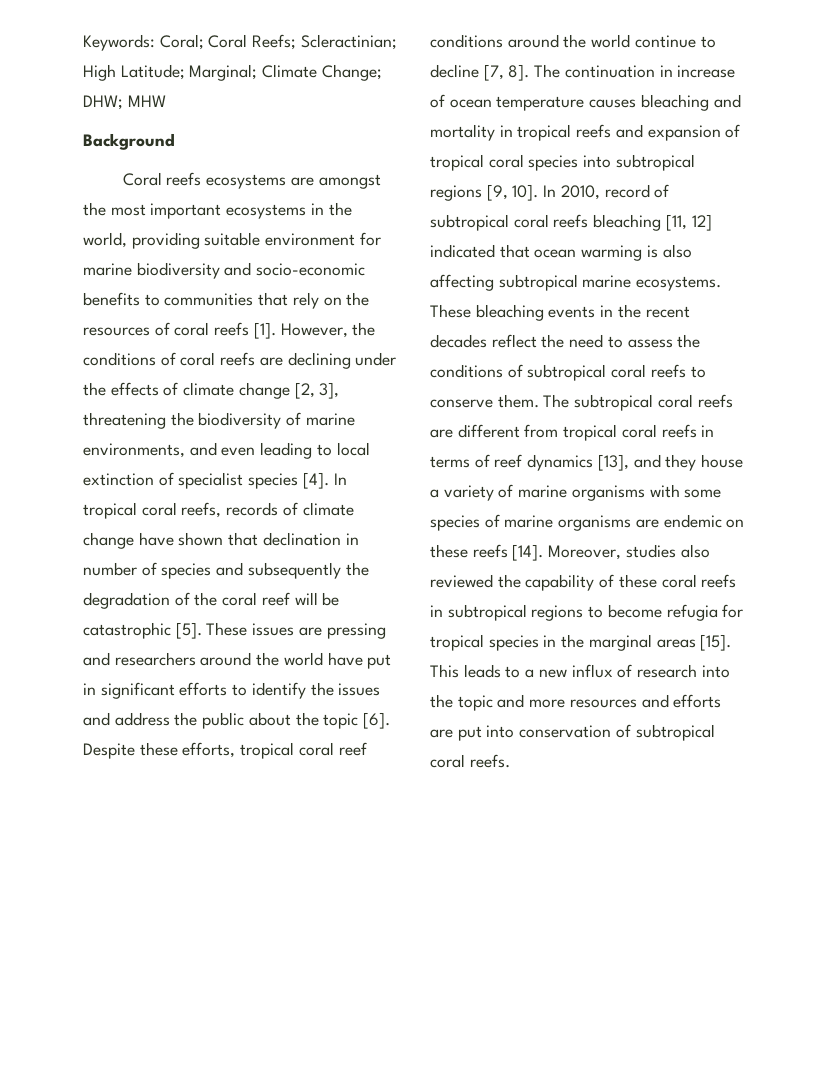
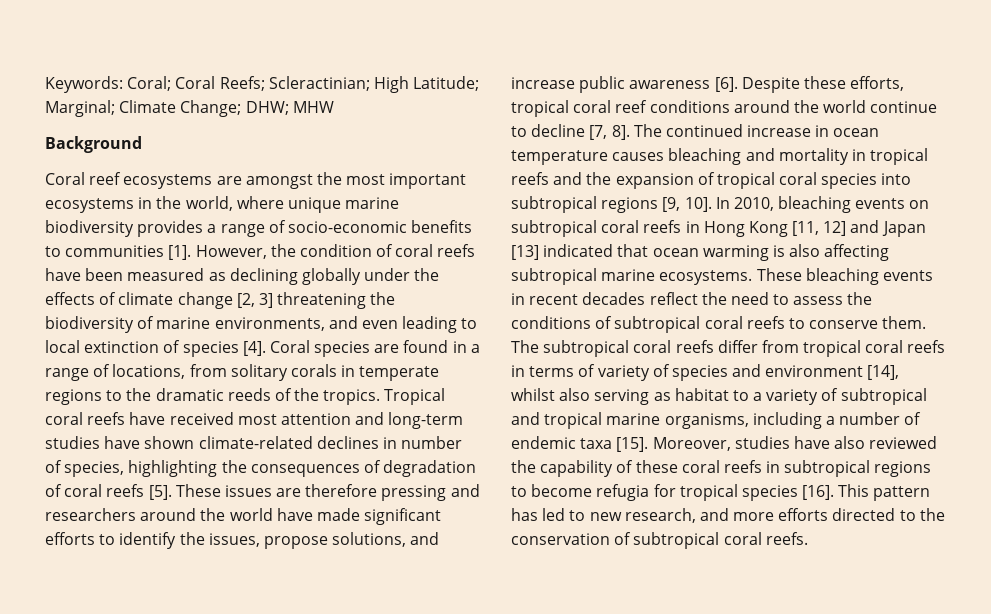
[166,172,202,186] reefs -> [89,172,122,185] reef
[131,232,381,249] [83,262,366,279] [83,292,370,309] [83,322,376,339] [83,352,351,369] providing suitable environment for marine biodiversity and socio-economic benefits to communities that rely on the resources of coral reefs [1]. However, the conditions of coral reefs are declining -> [236,196,400,213] [45,220,473,237] [45,244,476,260] [45,268,361,285] where unique marine biodiversity provides a range of socio-economic benefits to communities [1]. However, the condition of coral reefs have been measured as declining globally
[319,382,340,399] 3], -> [258,293,273,308] 3]
[178,472,244,489] specialist -> (181, 346) none
[333,473,347,485] [83,502,354,519] [83,532,359,549] [83,562,369,579] [83,592,340,609] [83,622,171,639] In tropical coral reefs, records of climate change have shown that declination in number of species and subsequently the degradation of the coral reef will be catastrophic -> [269,340,480,357] [45,364,440,381] [45,388,446,405] [45,412,464,429] [45,436,463,449] [45,460,477,477] [45,484,145,497] Coral species are found in a range of locations, from solitary corals in temperate regions to the dramatic reeds of the tropics. Tropical coral reefs have received most attention and long-term studies have shown climate-related declines in number of species, highlighting the consequences of degradation of coral reefs
(322, 631) none -> [305,484,378,497] therefore
[367,654,392,669] [83,683,96,695] put in -> [316,508,360,521] made
[338,683,381,696] [83,712,359,729] issues and address the public about the topic -> [208,532,440,549] [511,76,711,93] issues, propose solutions, and increase public awareness
[564,65,736,78] [430,94,445,108] continuation in increase of -> [665,124,830,137] continued increase in
(643, 131) none -> [586,172,612,185] the
[604,184,670,198] [430,214,712,231] record of subtropical coral reefs bleaching [11, 12] -> [778,196,930,213] [511,220,926,237] [511,245,539,260] bleaching events on subtropical coral reefs in Hong Kong [11, 12] and Japan [13]
[617,304,641,318] the -> (525, 299) none
[430,424,520,438] are different -> [717,340,758,353] differ
[494,454,744,471] [430,484,722,501] [430,514,745,531] [430,544,544,561] reef dynamics [13], and they house a variety of marine organisms with some species of marine organisms are endemic on these reefs [14]. -> [597,364,900,381] [511,388,927,405] [511,412,922,429] [511,436,649,452] variety of species and environment [14], whilst also serving as habitat to a variety of subtropical and tropical marine organisms, including a number of endemic taxa [15].
(676, 551) none -> [793,436,830,449] have
[543,634,732,651] [430,664,730,678] [430,694,722,711] [430,725,515,741] in the marginal areas [15]. This leads to a new influx of research into the topic and more resources and efforts are put into -> [802,484,931,501] [511,508,945,523] [16]. This pattern has led to new research, and more efforts directed to the

